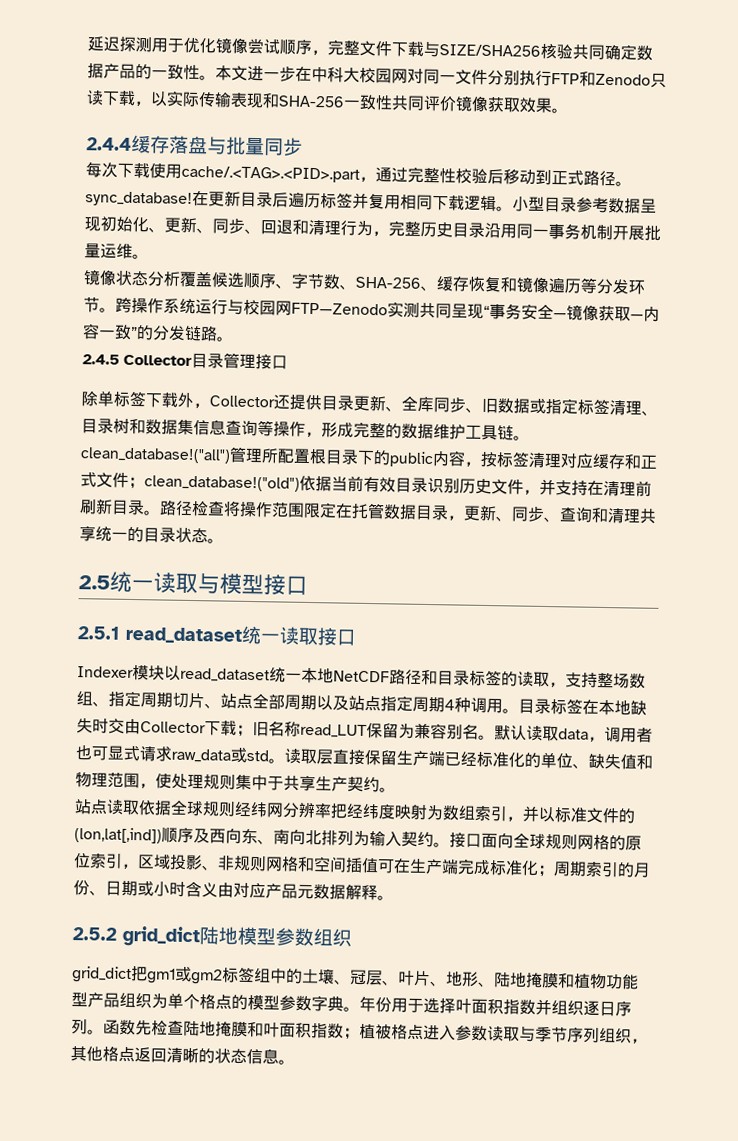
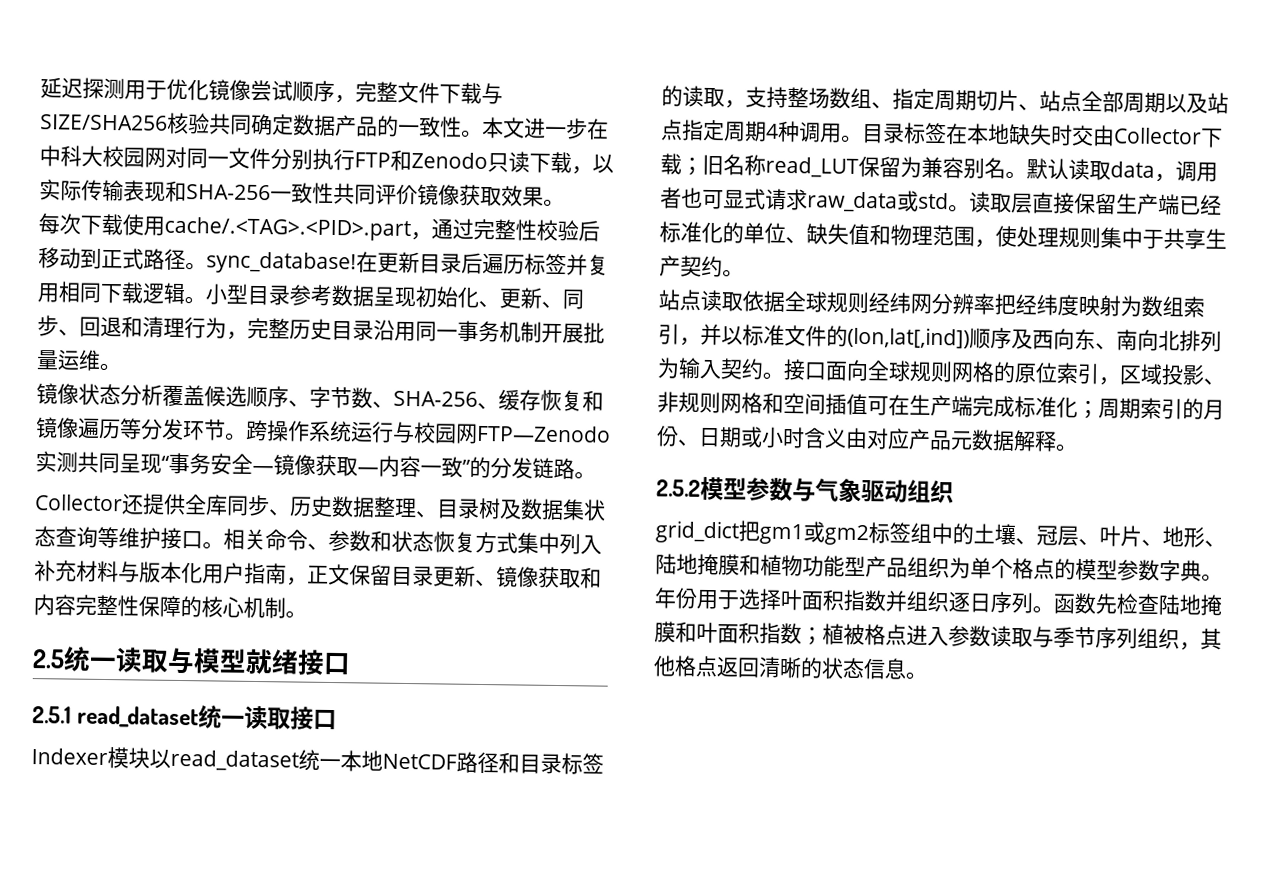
[86,134,303,157] // 2.4.4缓存落盘与批量同步 -> (565, 203) none
[82,352,289,370] [81,390,658,416] [81,418,530,441] [80,446,657,470] [80,472,652,497] [79,498,657,524] [79,526,208,544] 2.4.5 Collector目录管理接口 // 除单标签下载外，Collector还提供目录更新、全库同步、旧数据或指定标签清理、目录树和数据集信息查询等操作，形成完整的数据维护工具链。clean_database!("all")管理所配置根目录下的public内容，按标签清理对应缓存和正式文件；clean_database!("old")依据当前有效目录识别历史文件，并支持在清理前刷新目录。路径检查将操作范围限定在托管数据目录，更新、同步、查询和清理共享统一的目录状态 -> [35,493,606,521] [34,526,602,555] [34,560,602,589] [33,594,286,619] Collector还提供全库同步、历史数据整理、目录树及数据集状态查询等维护接口。相关命令、参数和状态恢复方式集中列入补充材料与版本化用户指南，正文保留目录更新、镜像获取和内容完整性保障的核心机制
(264, 584) none -> [245,648,299,675] 就绪
[122,925,314,948] grid_dict陆地模型参数 -> [700,476,908,503] 模型参数与气象驱动

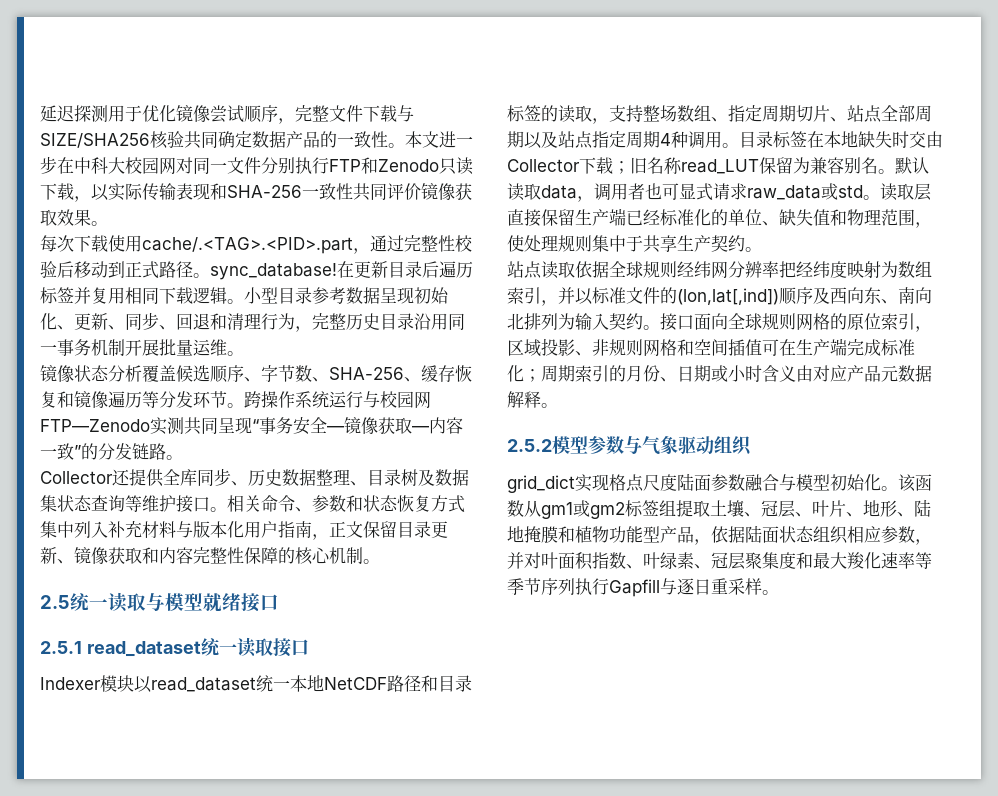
[738,520,760,542] 把 -> [575,473,932,492] [507,500,541,517] 实现格点尺度陆面参数融合与模型初始化。该函数从
[931,522,974,545] 中的 -> [676,500,710,517] 提取
[907,556,1223,582] [654,587,1222,616] [654,621,1222,651] [653,655,907,680] 组织为单个格点的模型参数字典。年份用于选择叶面积指数并组织逐日序列。函数先检查陆地掩膜和叶面积指数；植被格点进入参数读取与季节序列组织，其他格点返回清晰的状态信息 -> [694,525,932,545] [507,552,932,570] [507,578,762,597] ，依据陆面状态组织相应参数，并对叶面积指数、叶绿素、冠层聚集度和最大羧化速率等季节序列执行Gapfill与逐日重采样

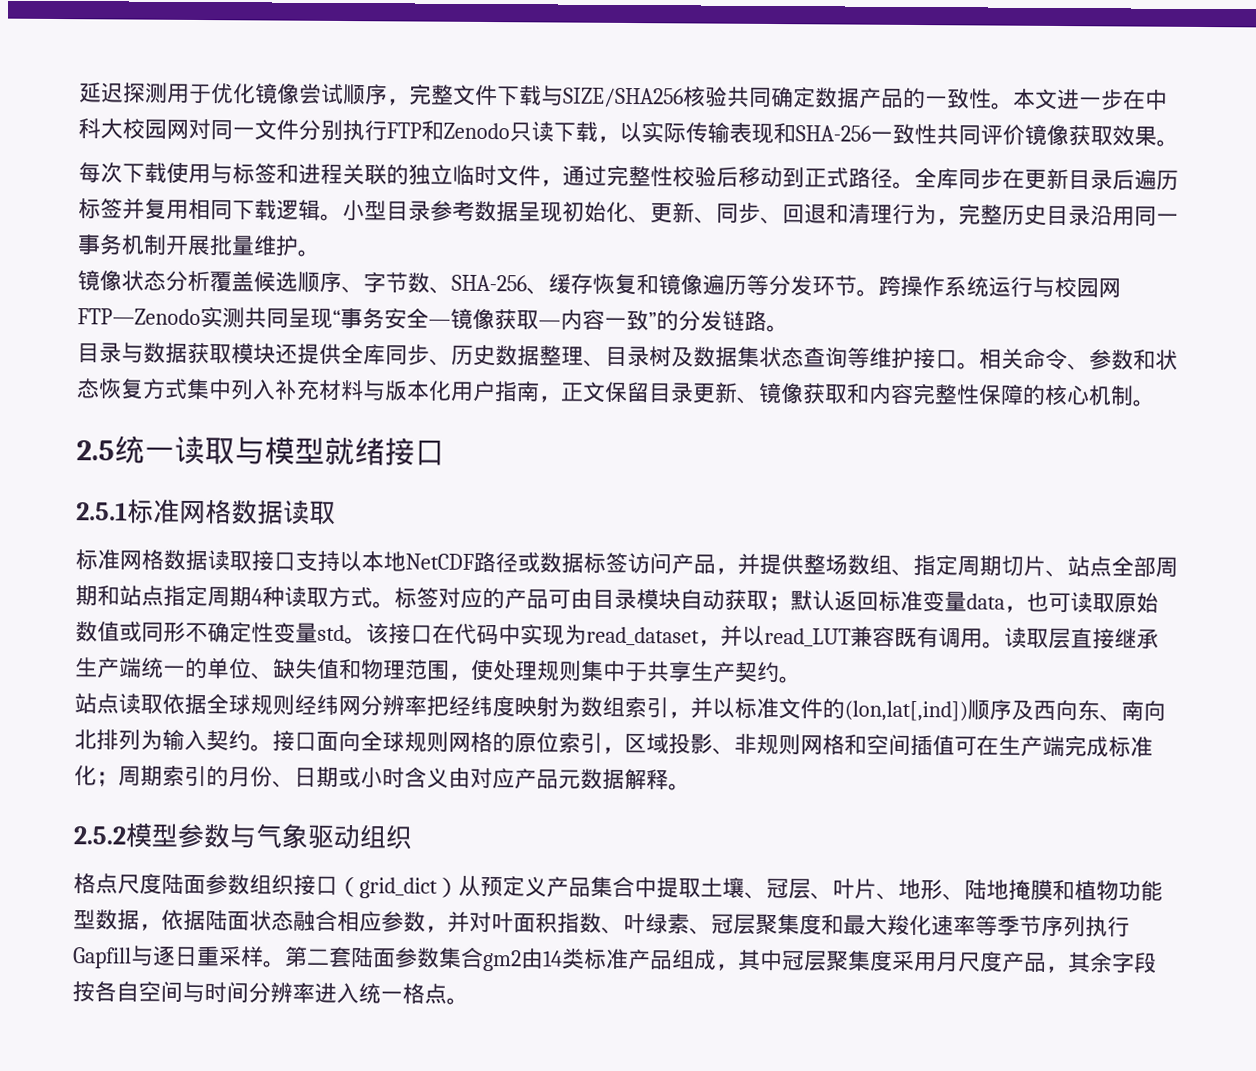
[142,237,353,254] cache/.<TAG>.<PID>.part -> [210,163,541,187] 与标签和进程关联的独立临时文件
[210,263,337,280] sync_database! -> [914,167,1003,190] 全库同步
[193,339,227,356] 运维 -> [253,235,299,256] 维护
[40,471,113,484] Collector -> [77,342,276,365] 目录与数据获取模块
[86,637,309,657] [40,675,472,693] [507,105,643,124] read_dataset统一读取接口 // Indexer模块以read_dataset统一本地NetCDF路径和目录标签的读取，支持 -> [127,498,336,525] [75,549,804,576] 标准网格数据读取 // 标准网格数据读取接口支持以本地NetCDF路径或数据标签访问产品，并提供
[524,131,558,149] 以及 -> [97,585,120,606] 和
[688,131,943,149] [507,157,929,174] [507,183,931,202] [507,208,711,227] 调用。目录标签在本地缺失时交由Collector下载；旧名称read_LUT保留为兼容别名。默认读取data，调用者也可显式请求raw_data或std。读取层直接保留生产端已经标准化 -> [284,586,1159,614] [75,621,1159,650] [74,657,186,679] 读取方式。标签对应的产品可由目录模块自动获取；默认返回标准变量data，也可读取原始数值或同形不确定性变量std。该接口在代码中实现为read_dataset，并以read_LUT兼容既有调用。读取层直接继承生产端统一
[507,474,609,493] grid_dict实现 -> (412, 837) none
[745,474,932,492] [507,500,676,519] 融合与模型初始化。该函数从gm1或gm2标签组 -> [249,874,657,899] 组织接口（grid_dict）从预定义产品集合中
[660,526,694,543] 产品 -> [95,909,140,931] 数据
[813,526,848,544] 组织 -> [293,909,338,932] 融合
(779, 592) none -> [284,946,1157,974] [72,980,469,1005] 第二套陆面参数集合gm2由14类标准产品组成，其中冠层聚集度采用月尺度产品，其余字段按各自空间与时间分辨率进入统一格点。

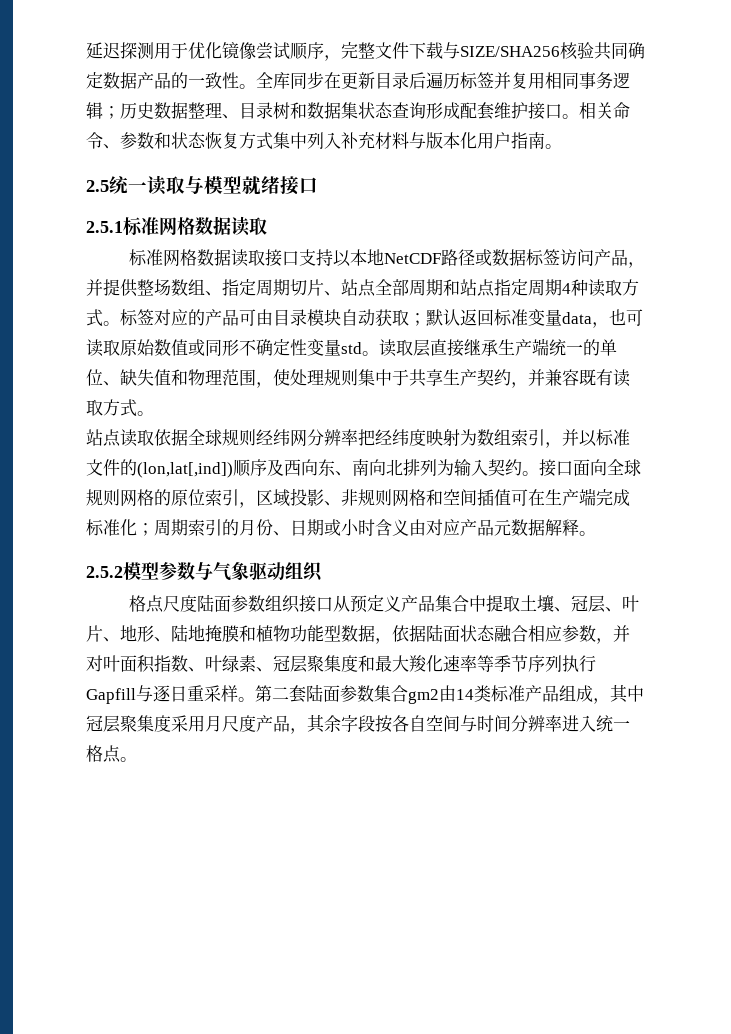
[1012,88,1168,111] [78,118,1179,147] [78,162,915,189] 本文进一步在中科大校园网对同一文件分别执行FTP和Zenodo只读下载，以实际传输表现和SHA-256一致性共同评价镜像获取效果。 // 每次下载使用与标签和进程关联的独立临时文件，通过完整性校验后移动到正式路径。 -> (256, 86) none
[232,199,1179,227] [77,234,320,257] [77,270,1121,299] [77,307,789,333] [77,342,452,366] 下载逻辑。小型目录参考数据呈现初始化、更新、同步、回退和清理行为，完整历史目录沿用同一事务机制开展批量维护。 // 镜像状态分析覆盖候选顺序、字节数、SHA-256、缓存恢复和镜像遍历等分发环节。跨操作系统运行与校园网FTP—Zenodo实测共同呈现“事务安全—镜像获取—内容一致”的分发链路。 // 目录与数据获取模块还提供全库同步、 -> [579,72,630,89] [86,102,120,119] 事务逻辑；
[671,346,694,368] 及 -> [290,102,307,119] 和
[847,347,870,368] 等 -> [426,102,494,120] 形成配套
[538,381,1134,406] ，正文保留目录更新、镜像获取和内容完整性保障的核心机制 -> (545, 140) none
[366,623,1005,649] 该接口在代码中实现为read_dataset，并以read_LUT兼容既有调用。 -> (379, 353) none
(780, 672) none -> [511,369,630,388] [86,399,137,417] ，并兼容既有读取方式
[337,876,459,899] （grid_dict） -> (333, 604) none

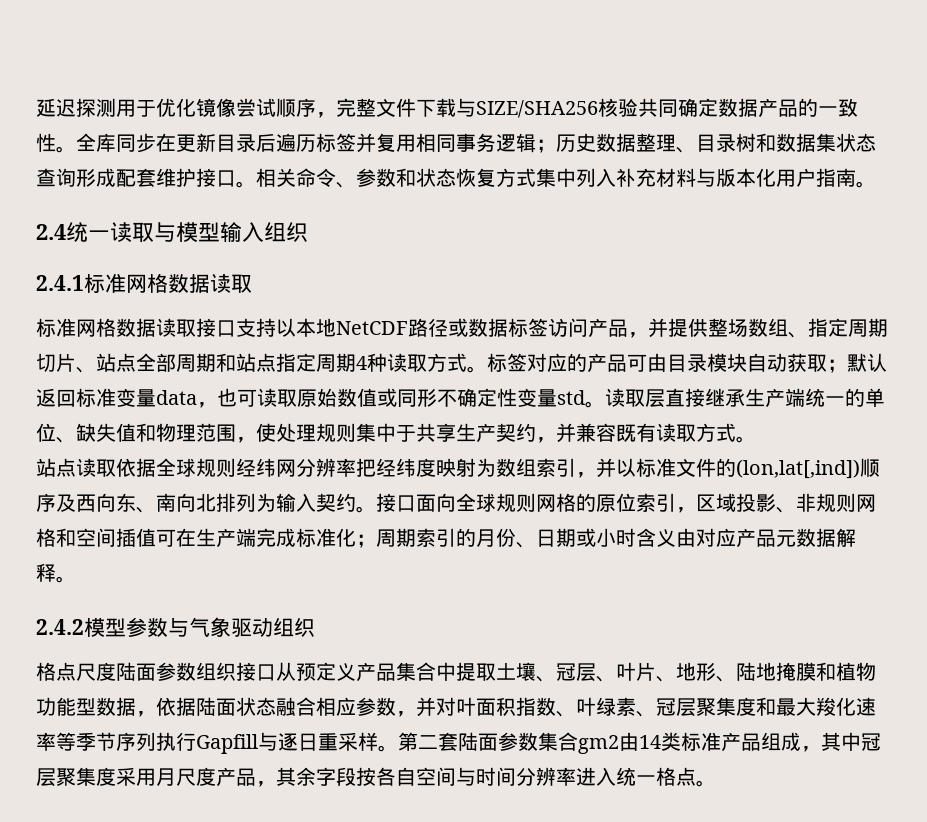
[86,180,109,192] 2.5 -> [36,224,66,240] 2.4
[242,176,318,195] [86,221,123,233] 就绪接口 // 2.5.1 -> [220,222,308,242] [36,275,84,291] 输入组织 // 2.4.1
[86,566,123,578] 2.5.2 -> [36,619,84,635] 2.4.2

